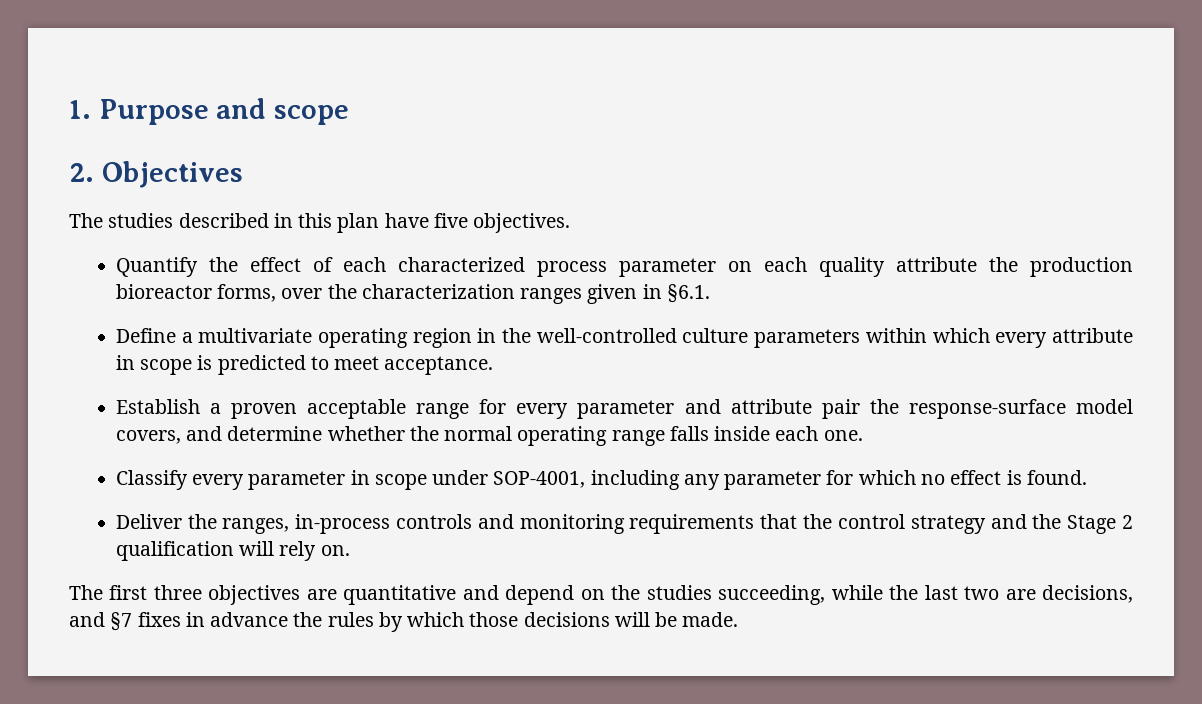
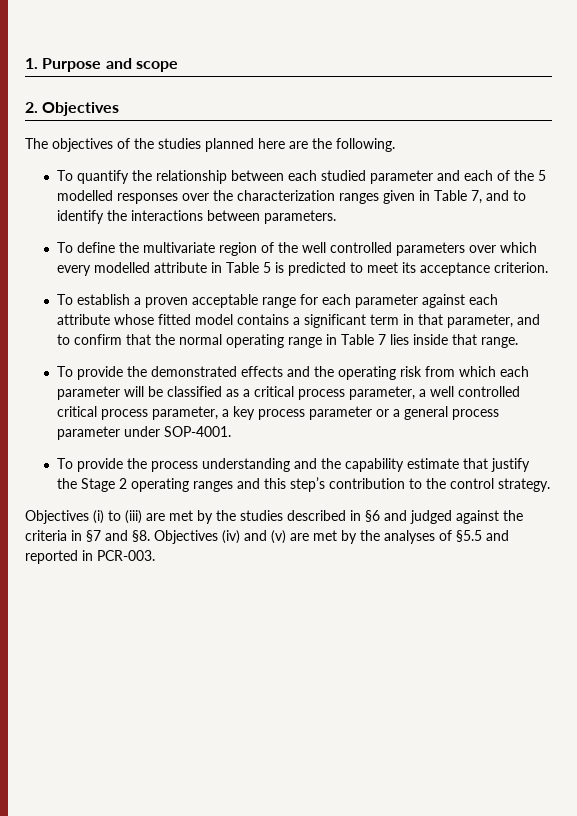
[108,213,571,233] [115,257,1133,277] [115,284,277,302] studies described in this plan have five objectives. // Quantify the effect of each characterized process parameter on each quality attribute the production bioreactor forms, -> [52,138,395,152] [56,170,546,184] [56,190,178,204] objectives of the studies planned here are the following. // To quantify the relationship between each studied parameter and each of the 5 modelled responses
[666,284,710,303] [115,328,927,348] §6.1. // Define a multivariate operating region in the well-controlled culture parameters within -> [433,190,526,204] [56,210,336,224] [56,242,496,256] Table 7, and to identify the interactions between parameters. // To define the multivariate region of the well controlled parameters over
(1048, 340) none -> [93,262,150,273] modelled
[140,359,193,375] scope -> [225,262,271,273] Table 5
[384,356,494,375] [115,399,200,414] acceptance. // Establish -> [401,262,548,276] [56,294,130,305] its acceptance criterion. // To establish
[516,399,1133,419] [115,426,863,446] [115,470,1087,490] [115,514,1133,534] [115,541,350,561] [69,585,1133,605] [69,612,739,632] every parameter and attribute pair the response-surface model covers, and determine whether the normal operating range falls inside each one. // Classify every parameter in scope under SOP-4001, including any parameter for which no effect is found. // Deliver the ranges, in-process controls and monitoring requirements that the control strategy and the Stage 2 qualification will rely on. // The first three objectives are quantitative and depend on the studies succeeding, while the last two are decisions, and §7 fixes in advance the rules by which those decisions will be made. -> [321,294,498,308] [56,314,540,328] [56,334,518,348] [56,366,529,380] [56,386,520,400] [56,406,499,420] [56,426,231,440] [56,458,530,472] [56,477,550,492] [25,510,523,524] [25,530,509,544] [25,550,155,564] each parameter against each attribute whose fitted model contains a significant term in that parameter, and to confirm that the normal operating range in Table 7 lies inside that range. // To provide the demonstrated effects and the operating risk from which each parameter will be classified as a critical process parameter, a well controlled critical process parameter, a key process parameter or a general process parameter under SOP-4001. // To provide the process understanding and the capability estimate that justify the Stage 2 operating ranges and this step’s contribution to the control strategy. // Objectives (i) to (iii) are met by the studies described in §6 and judged against the criteria in §7 and §8. Objectives (iv) and (v) are met by the analyses of §5.5 and reported in PCR-003.

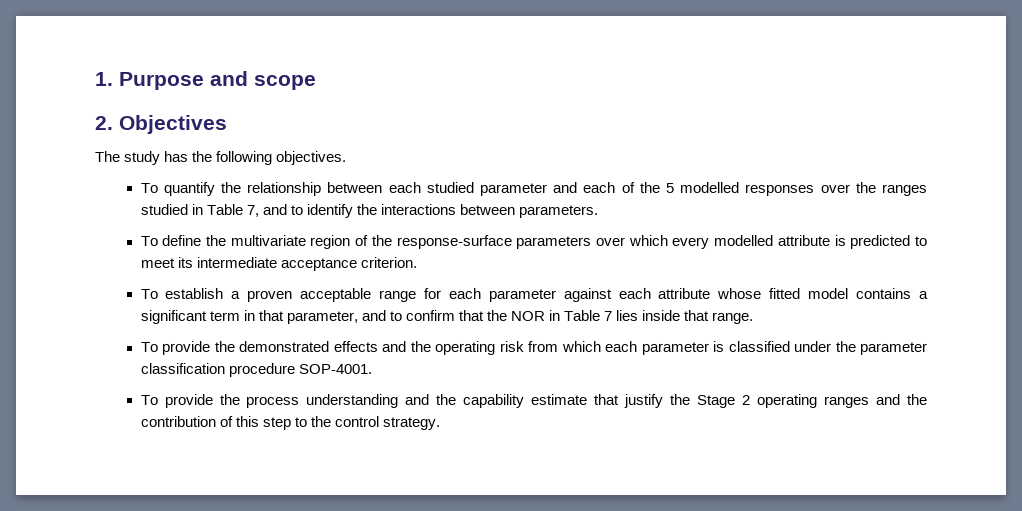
[52,138,395,152] objectives of the studies planned here are the following. -> [124,151,347,165] study has the following objectives.
[236,190,415,204] characterization ranges given -> [882,184,928,196] [140,204,188,215] ranges studied
[301,242,392,253] well controlled -> [396,235,512,249] response-surface
[210,262,271,273] in Table 5 -> (830, 240) none
(416, 267) none -> [196,257,277,268] intermediate
[178,334,322,348] normal operating range -> [511,311,546,321] NOR
[123,386,520,400] [56,406,499,420] [56,426,160,440] will be classified as a critical process parameter, a well controlled critical process parameter, a key process parameter or a general process parameter under -> [713,341,927,355] [140,363,295,377] is classified under the parameter classification procedure
[263,477,405,492] this step’s contribution -> [907,394,928,405] [140,416,291,430] the contribution of this step
[25,510,523,524] [25,530,509,544] [25,550,155,564] // Objectives (i) to (iii) are met by the studies described in §6 and judged against the criteria in §7 and §8. Objectives (iv) and (v) are met by the analyses of §5.5 and reported in PCR-003. -> (440, 423) none

